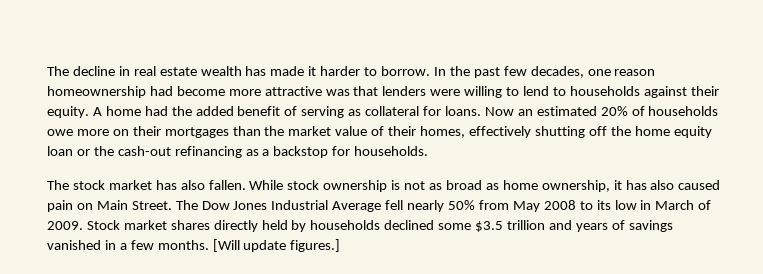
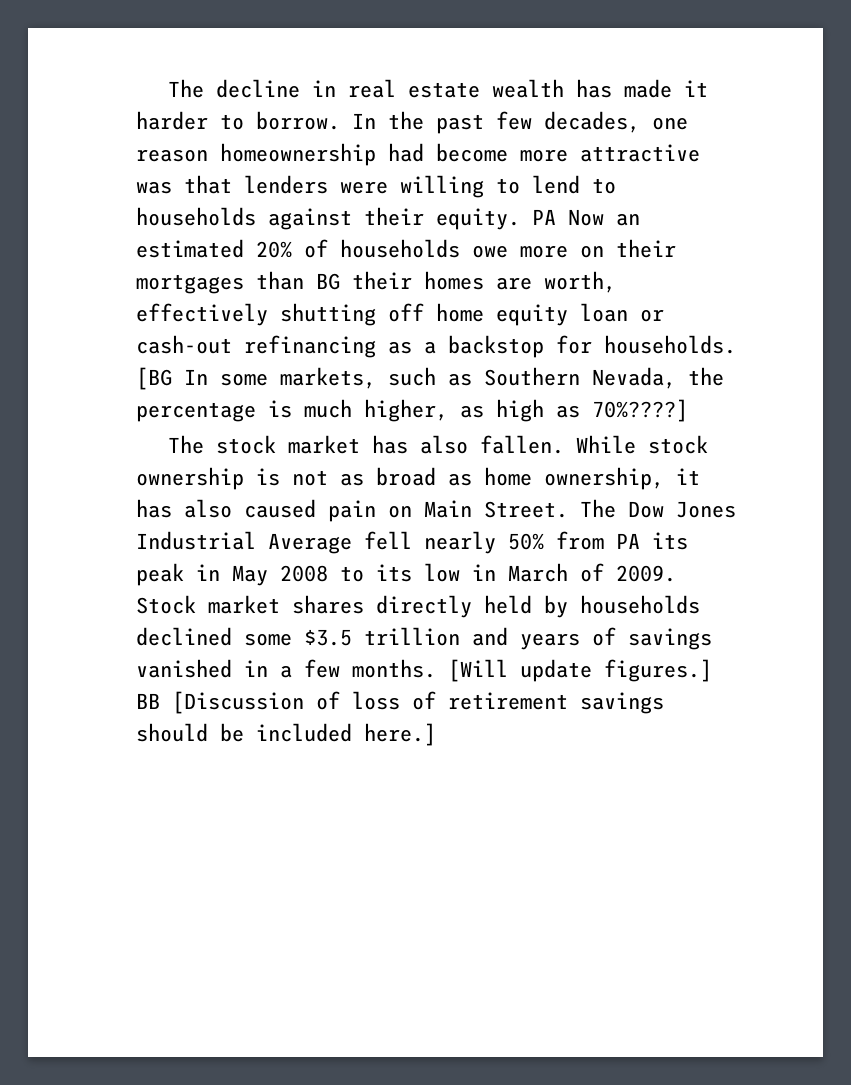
[92,106,481,118] A home had the added benefit of serving as collateral for loans. -> [532,209,556,225] PA
[264,126,466,138] the market value of their homes, -> [316,271,616,293] BG their homes are worth,
[610,126,631,136] the -> (424, 312) none
[93,146,114,156] the -> (664, 315) none
(429, 151) none -> [136,367,724,390] [136,399,688,422] [BG In some markets, such as Southern Nevada, the percentage is much higher, as high as 70%????]
(509, 205) none -> [616,532,688,550] [136,563,220,586] PA its peak in
(341, 245) none -> [136,691,664,714] [136,723,436,746] BB [Discussion of loss of retirement savings should be included here.]

